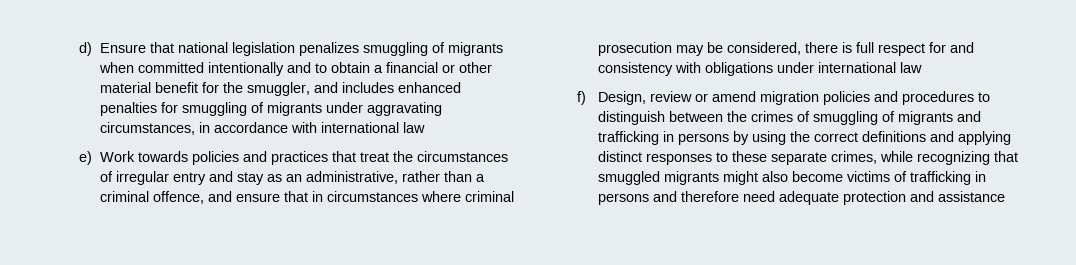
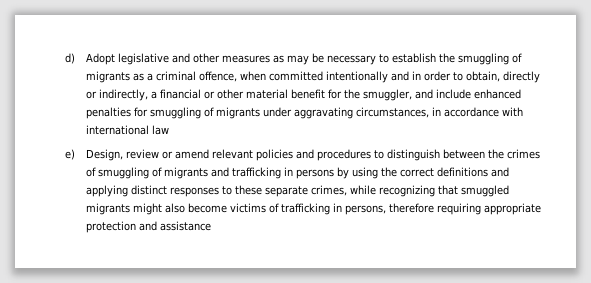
[100,42,504,56] [99,62,371,76] Ensure that national legislation penalizes smuggling of migrants when committed intentionally and to obtain -> [86,53,523,65] [86,71,541,83] [86,89,149,101] Adopt legislative and other measures as may be necessary to establish the smuggling of migrants as a criminal offence, when committed intentionally and in order to obtain, directly or indirectly,
[342,82,395,93] includes -> [436,89,472,99] include
[100,151,509,165] [100,171,486,185] [100,191,515,204] [598,42,975,56] [598,62,923,76] [576,91,586,105] Work towards policies and practices that treat the circumstances of irregular entry and stay as an administrative, rather than a criminal offence, and ensure that in circumstances where criminal prosecution may be considered, there is full respect for and consistency with obligations under international law // f) -> (75, 154) none
[760,91,820,105] migration -> [212,149,254,159] relevant
[598,191,840,205] persons and therefore need adequate -> [345,203,542,215] persons, therefore requiring appropriate

